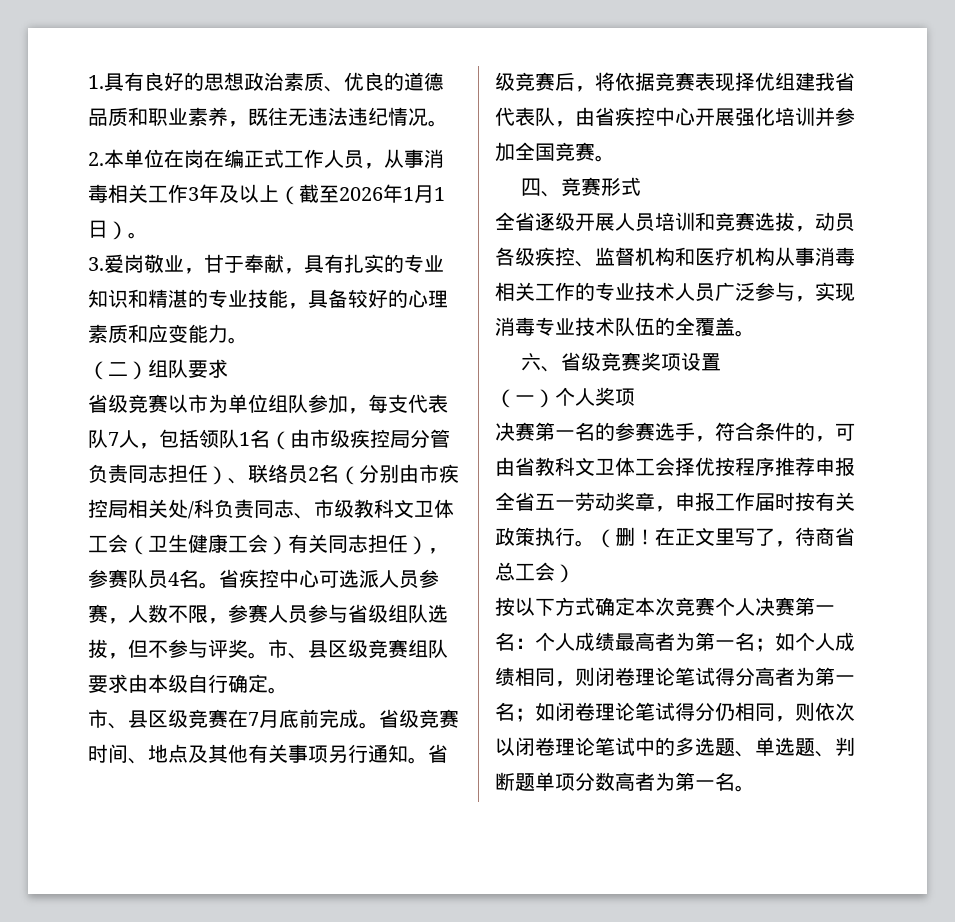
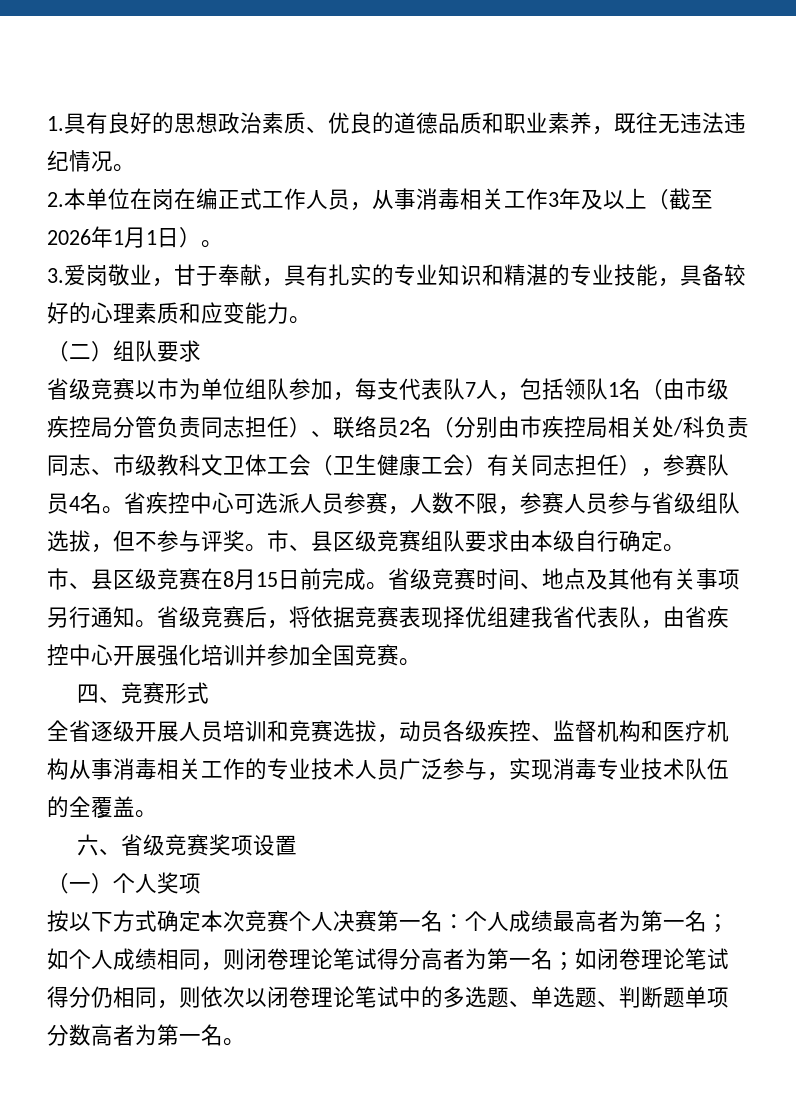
[248,709,299,728] 7月底 -> [223,569,300,590] 8月15日
[495,422,855,442] [495,457,855,476] [495,492,855,512] [495,527,855,548] [495,562,575,583] // 决赛第一名的参赛选手，符合条件的，可由省教科文卫体工会择优按程序推荐申报全省五一劳动奖章，申报工作届时按有关政策执行。（删！在正文里写了，待商省总工会） -> (201, 883) none

